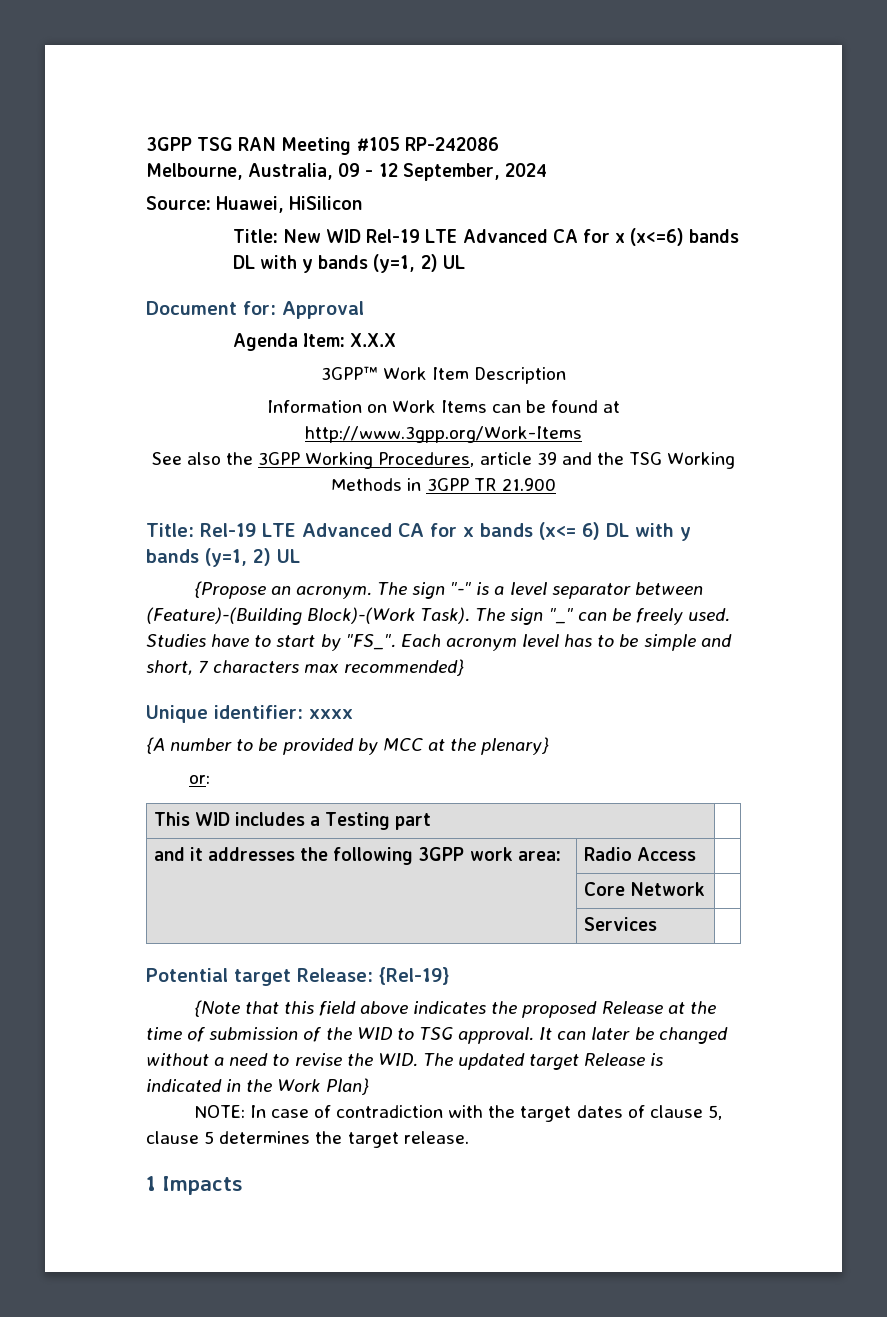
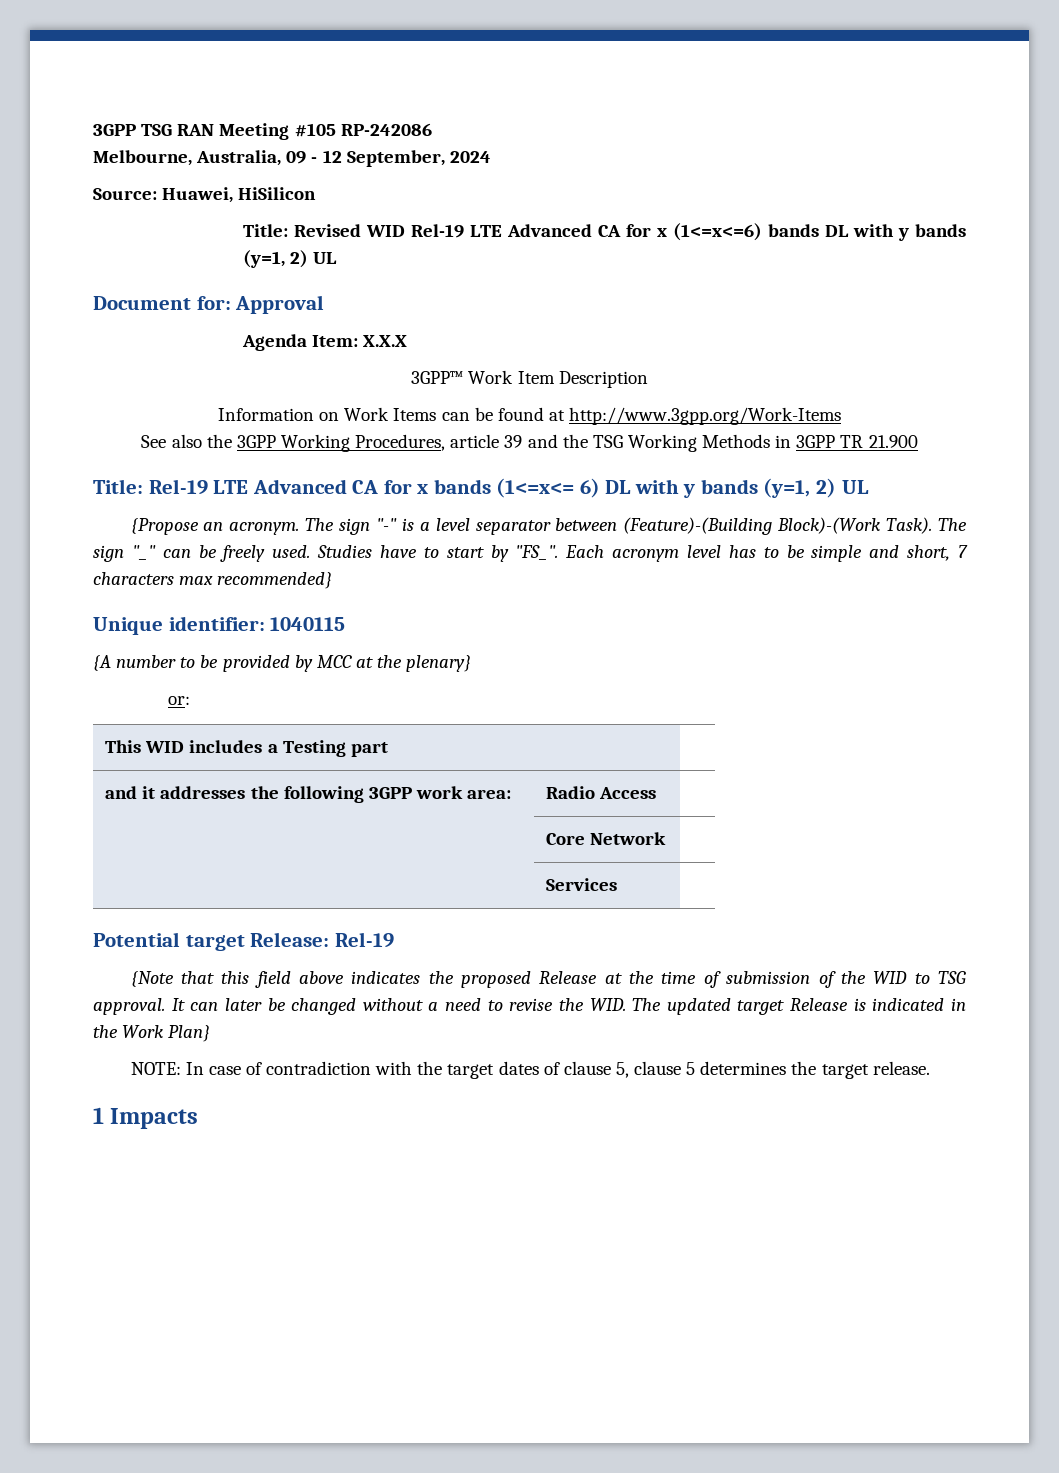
[282,229,321,243] New -> [293,224,361,237] Revised
[630,228,685,246] (x<=6) -> [672,223,762,241] (1<=x<=6)
[538,522,576,540] (x<= -> [496,478,575,498] (1<=x<=
[309,709,353,719] xxxx -> [270,617,346,631] 1040115
[379,967,449,985] {Rel-19} -> [334,932,394,948] Rel-19

